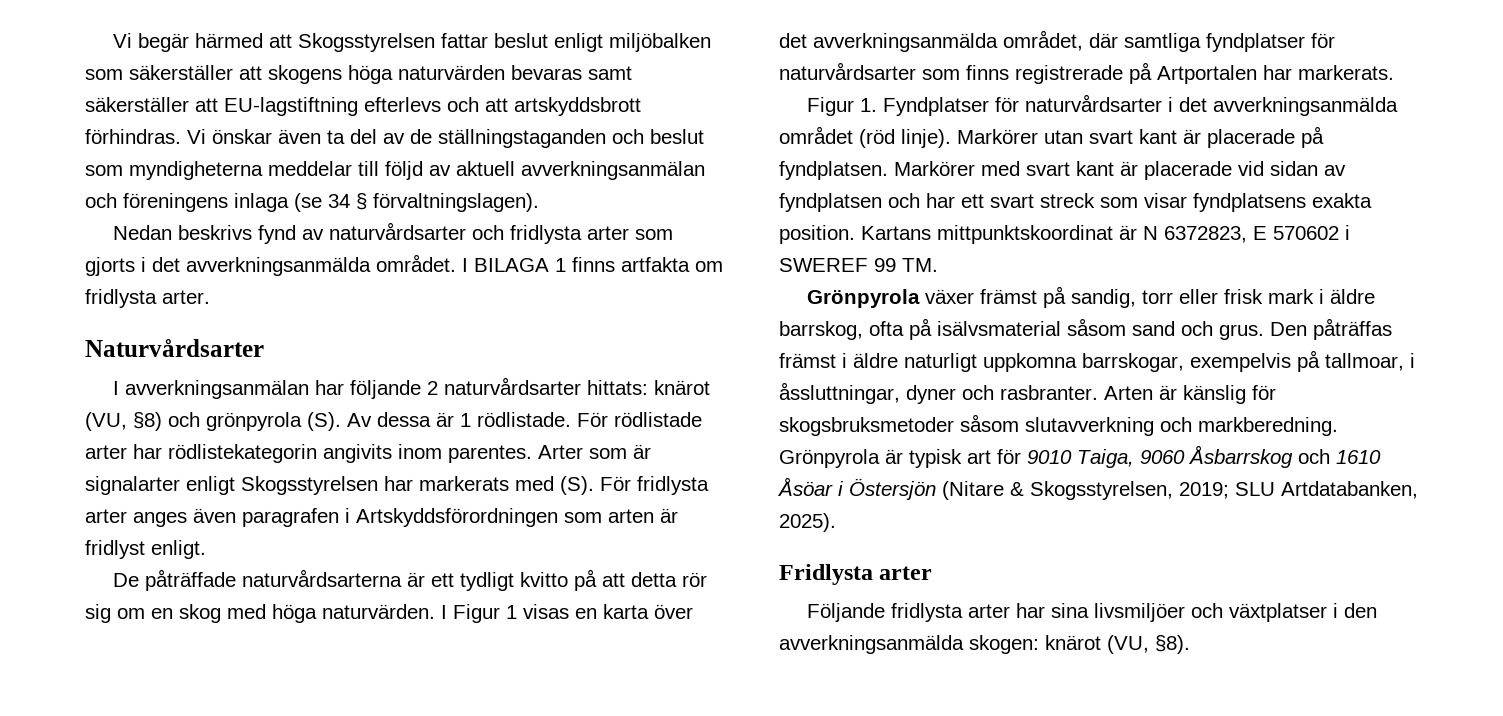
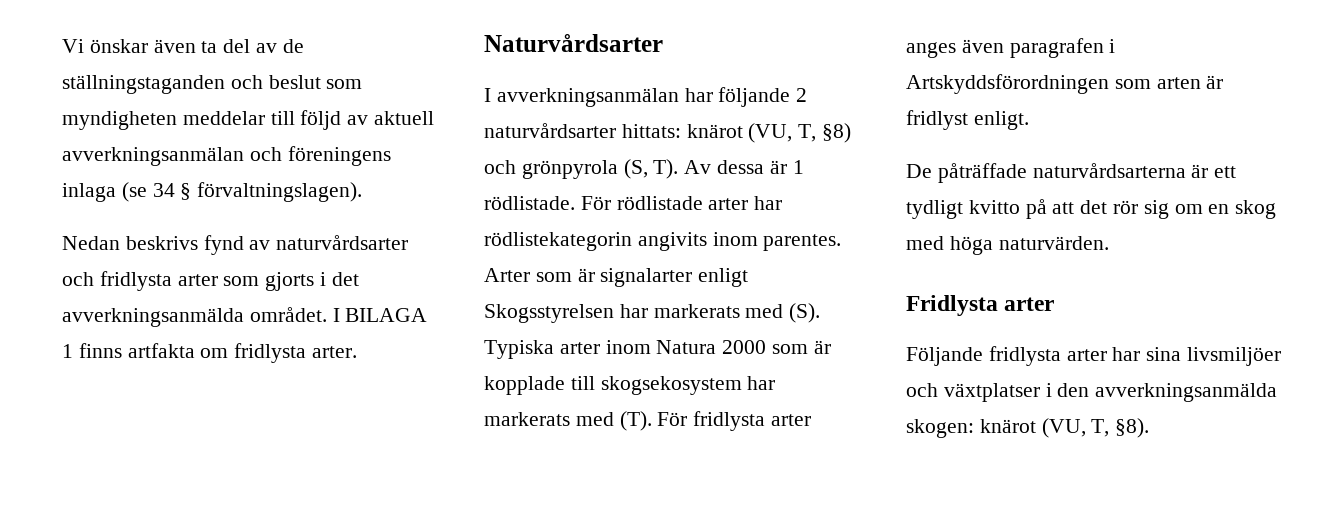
[113,33,712,52] [85,65,632,84] [85,97,641,116] [85,129,206,144] Vi begär härmed att Skogsstyrelsen fattar beslut enligt miljöbalken som säkerställer att skogens höga naturvärden bevaras samt säkerställer att EU-lagstiftning efterlevs och att artskyddsbrott förhindras. Vi -> [62,39,84,53] Vi
[129,161,263,180] myndigheterna -> [62,111,177,130] myndigheten
(127, 421) none -> [798,124,817,142] T,
[307,412,341,431] (S). -> [623,159,679,179] (S, T).
(594, 485) none -> [484,340,831,359] [484,376,776,395] [484,411,652,431] Typiska arter inom Natura 2000 som är kopplade till skogsekosystem har markerats med (T).
[631,572,678,587] detta -> [1080,200,1108,214] det
[441,604,693,623] [779,30,1335,52] [779,62,1394,84] [807,94,1399,116] [779,126,1324,148] [779,161,1346,180] [779,193,1372,212] [779,225,1350,244] [779,258,938,272] [807,286,1376,308] [779,318,1392,340] [779,350,1415,372] [779,382,1276,404] [779,414,1338,436] [779,445,1381,468] [777,477,1418,500] [779,513,836,532] I Figur 1 visas en karta över det avverkningsanmälda området, där samtliga fyndplatser för naturvårdsarter som finns registrerade på Artportalen har markerats. // Figur 1. Fyndplatser för naturvårdsarter i det avverkningsanmälda området (röd linje). Markörer utan svart kant är placerade på fyndplatsen. Markörer med svart kant är placerade vid sidan av fyndplatsen och har ett svart streck som visar fyndplatsens exakta position. Kartans mittpunktskoordinat är N 6372823, E 570602 i SWEREF 99 TM. // Grönpyrola växer främst på sandig, torr eller frisk mark i äldre barrskog, ofta på isälvsmaterial såsom sand och grus. Den påträffas främst i äldre naturligt uppkomna barrskogar, exempelvis på tallmoar, i åssluttningar, dyner och rasbranter. Arten är känslig för skogsbruksmetoder såsom slutavverkning och markberedning. Grönpyrola är typisk art för 9010 Taiga, 9060 Åsbarrskog och 1610 Åsöar i Östersjön (Nitare & Skogsstyrelsen, 2019; SLU Artdatabanken, 2025). -> (1109, 243) none
(1149, 644) none -> [1091,419,1110,437] T,

